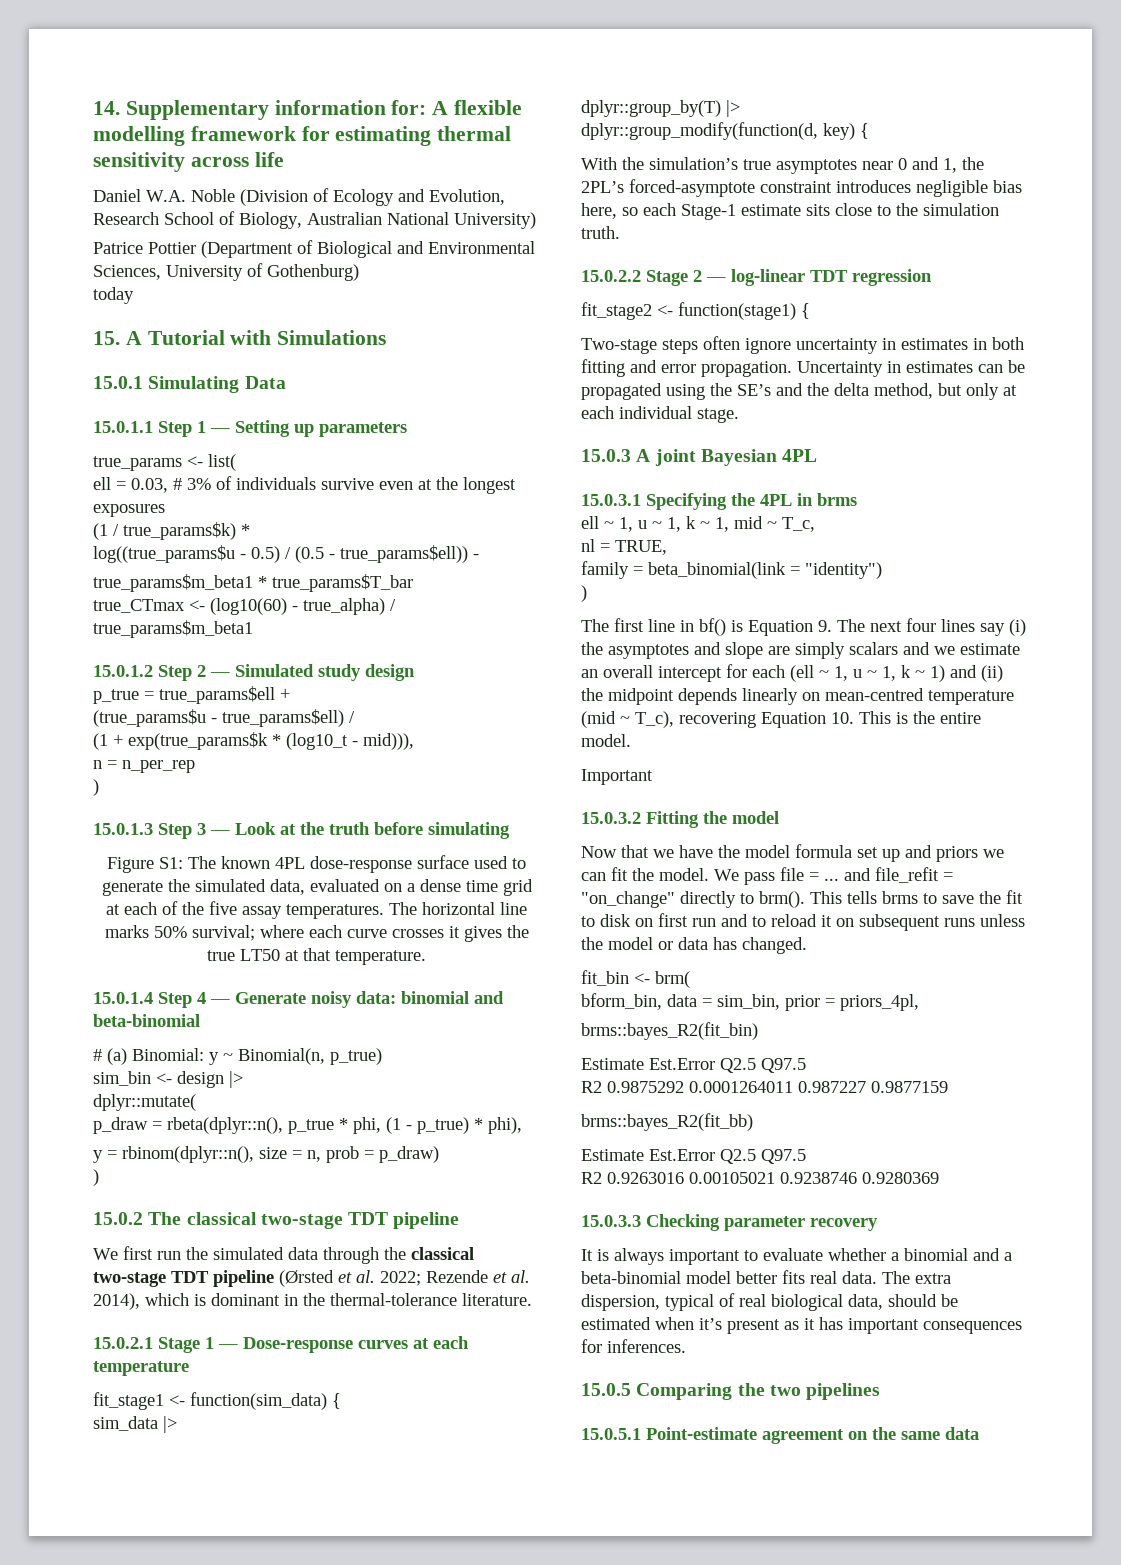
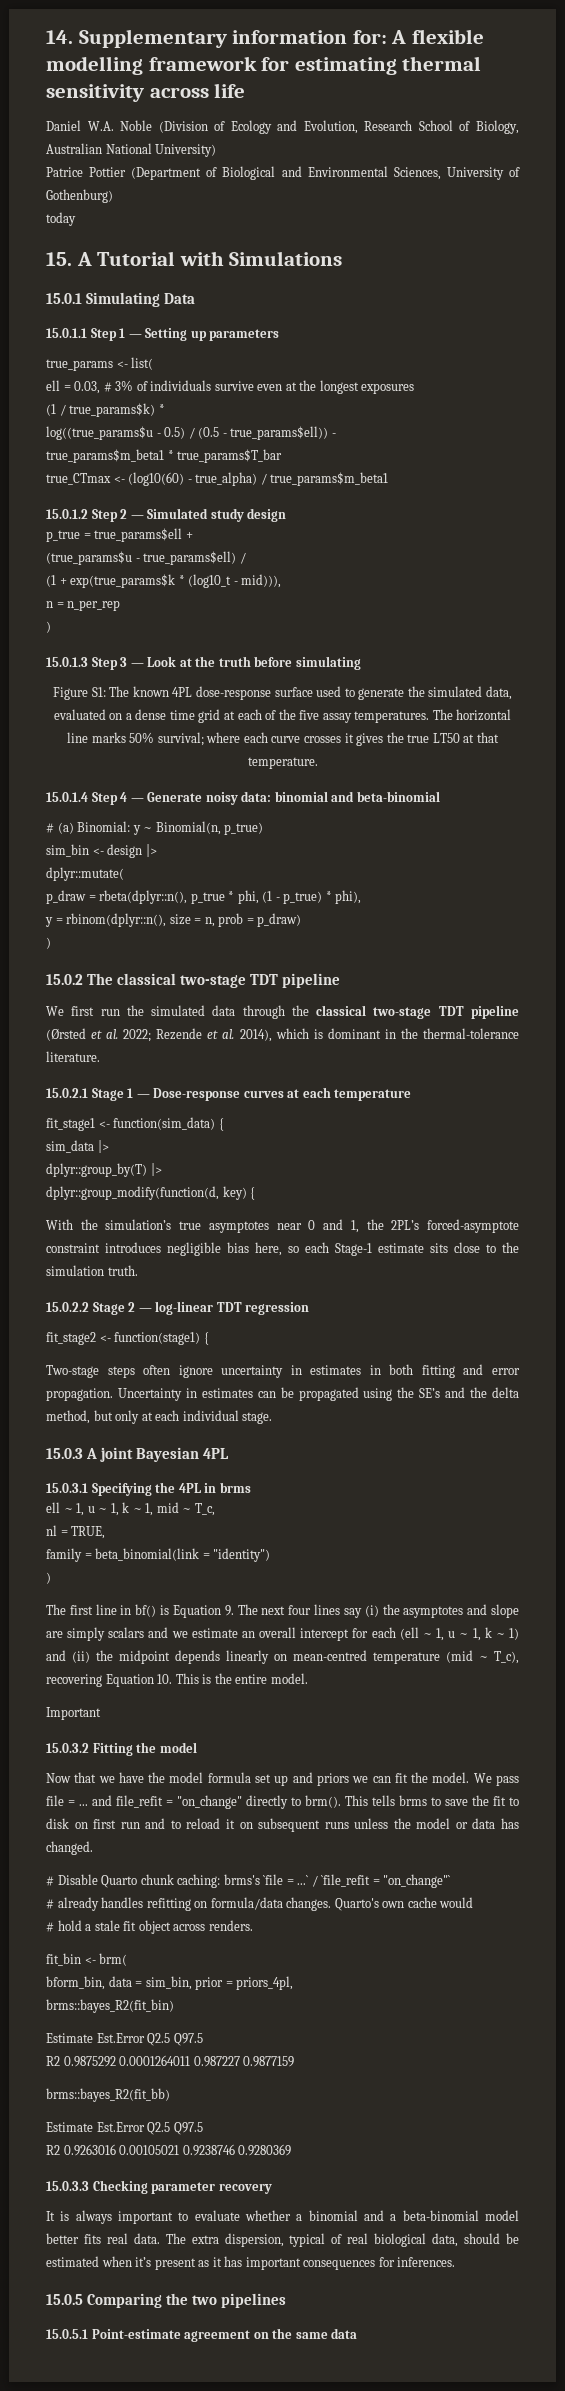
(807, 945) none -> [46,1874,451,1888] [46,1897,474,1911] [46,1920,253,1934] // # Disable Quarto chunk caching: brms's `file = ...` / `file_refit = "on_change"` // # already handles refitting on formula/data changes. Quarto's own cache would // # hold a stale fit object across renders.

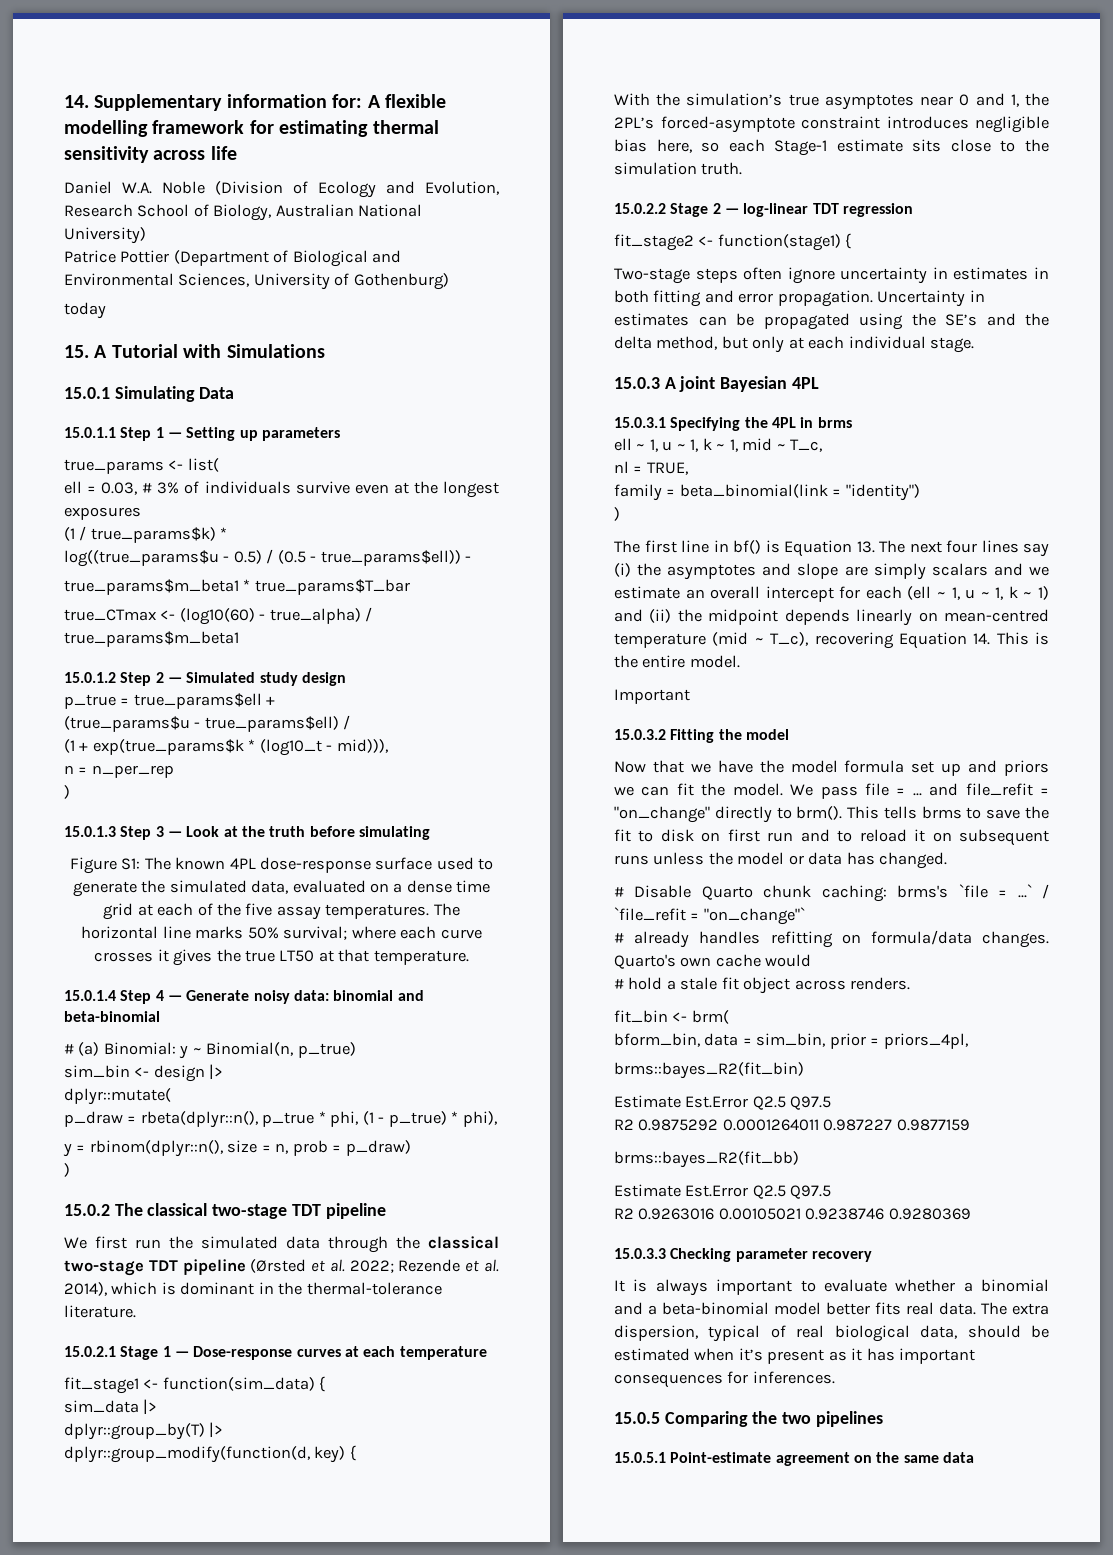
[224,1605,234,1616] 9. -> [856,541,875,553] 13.
[157,1674,173,1684] 10. -> [973,633,991,645] 14.

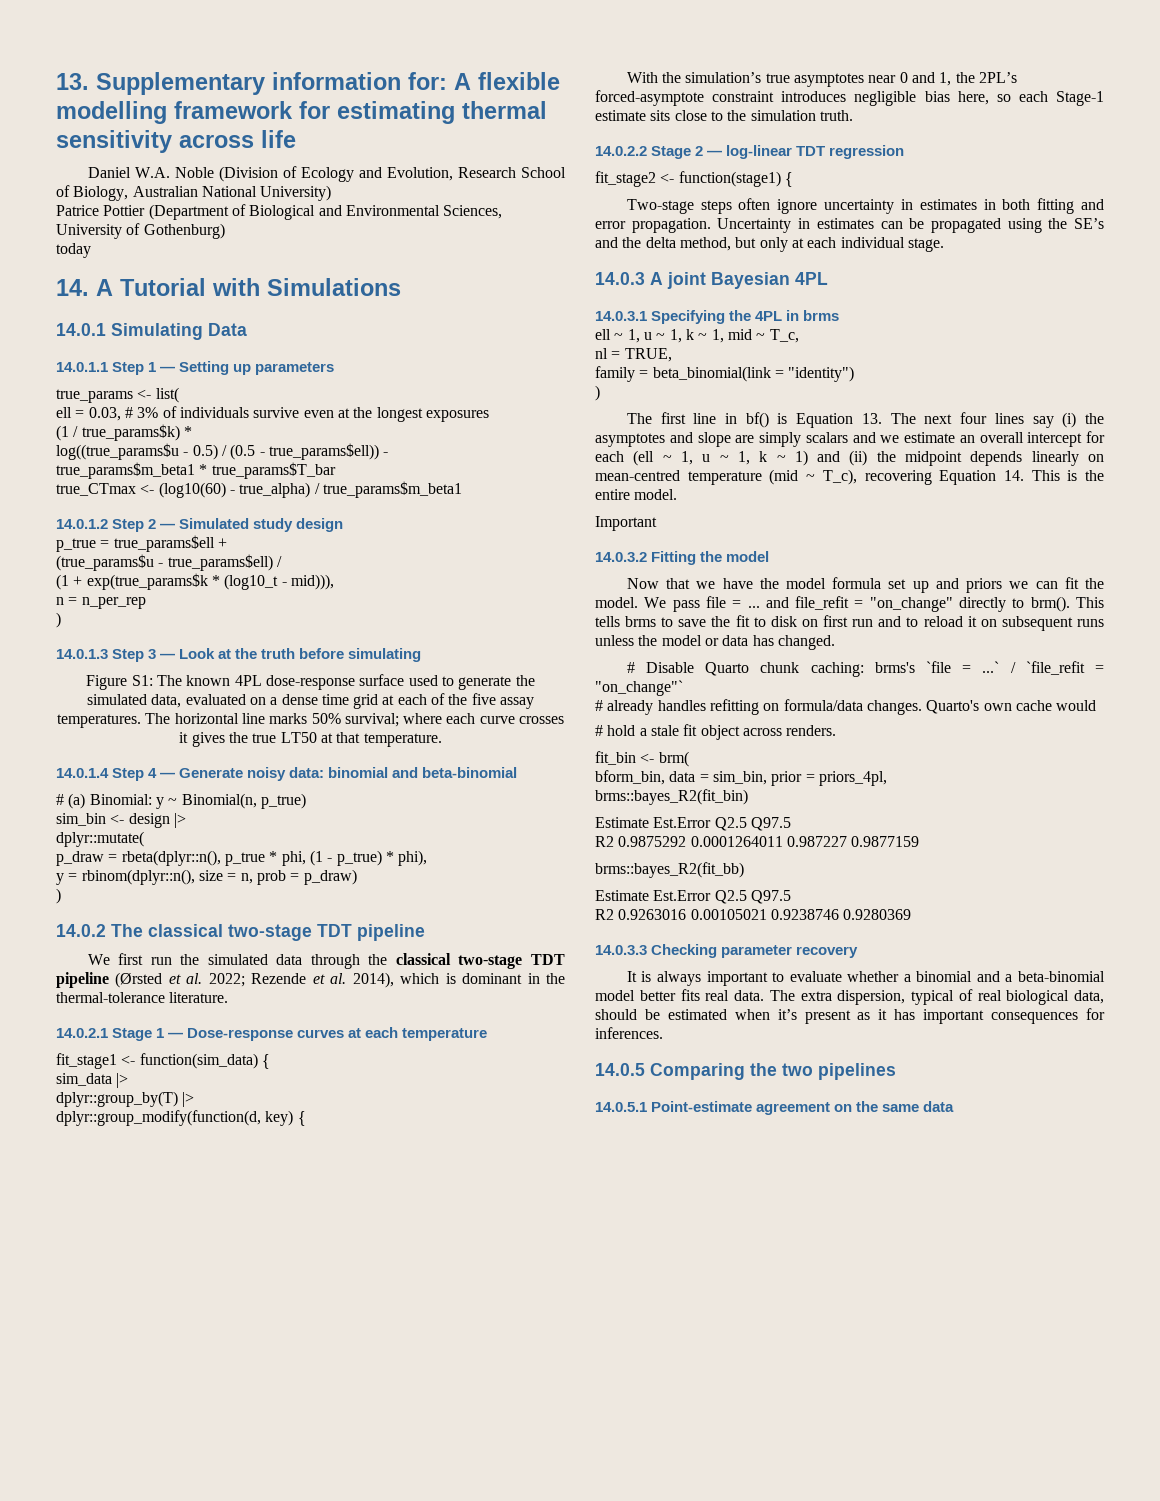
[64,95,89,108] 14. -> [56,73,89,90] 13.
[64,345,89,358] 15. -> [56,279,89,296] 14.
[64,387,110,399] 15.0.1 -> [56,323,106,336] 14.0.1
[64,427,116,438] 15.0.1.1 -> [56,362,108,372] 14.0.1.1
[64,672,116,683] 15.0.1.2 -> [56,519,108,529] 14.0.1.2
[64,826,116,837] 15.0.1.3 -> [56,649,108,659] 14.0.1.3
[64,990,116,1001] 15.0.1.4 -> [56,768,109,778] 14.0.1.4
[64,1204,110,1216] 15.0.2 -> [56,924,106,937] 14.0.2
[64,1346,116,1357] 15.0.2.1 -> [56,1028,108,1038] 14.0.2.1
[614,203,666,214] 15.0.2.2 -> [595,146,647,156] 14.0.2.2
[614,377,660,389] 15.0.3 -> [595,272,645,285] 14.0.3
[614,417,666,428] 15.0.3.1 -> [595,311,647,321] 14.0.3.1
[614,729,666,740] 15.0.3.2 -> [595,552,647,562] 14.0.3.2
[614,1248,666,1259] 15.0.3.3 -> [595,945,647,955] 14.0.3.3
[614,1412,660,1424] 15.0.5 -> [595,1063,645,1076] 14.0.5
[614,1452,666,1463] 15.0.5.1 -> [595,1102,647,1112] 14.0.5.1

